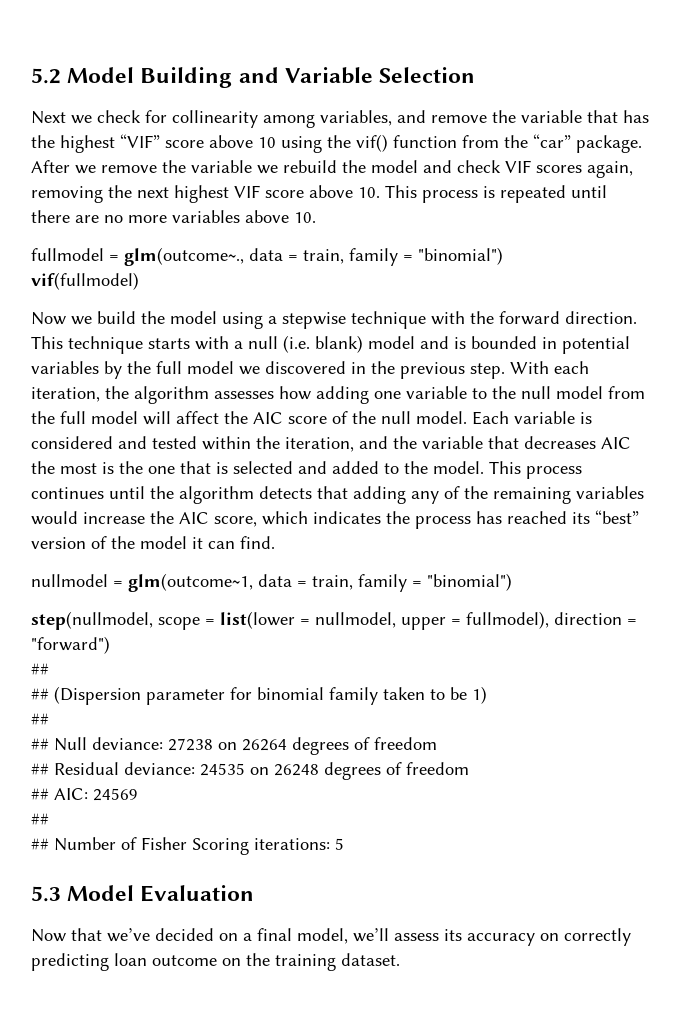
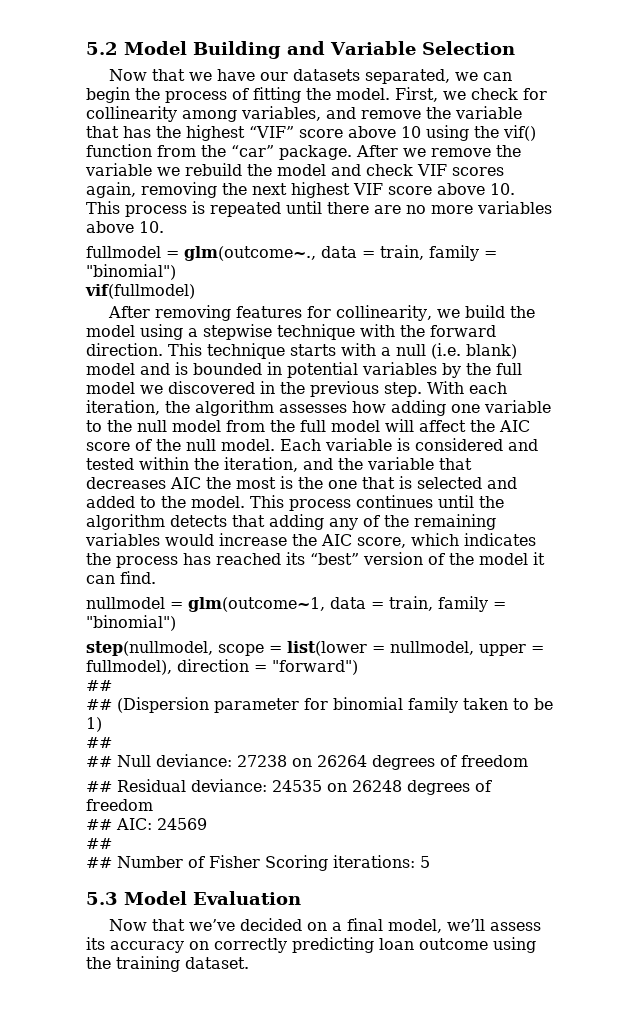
[31,111,66,124] Next -> [108,69,512,84] [86,87,438,103] Now that we have our datasets separated, we can begin the process of fitting the model. First,
[31,312,66,325] Now -> [107,305,432,321] After removing features for collinearity,
[222,958,241,966] on -> [493,937,536,953] using

